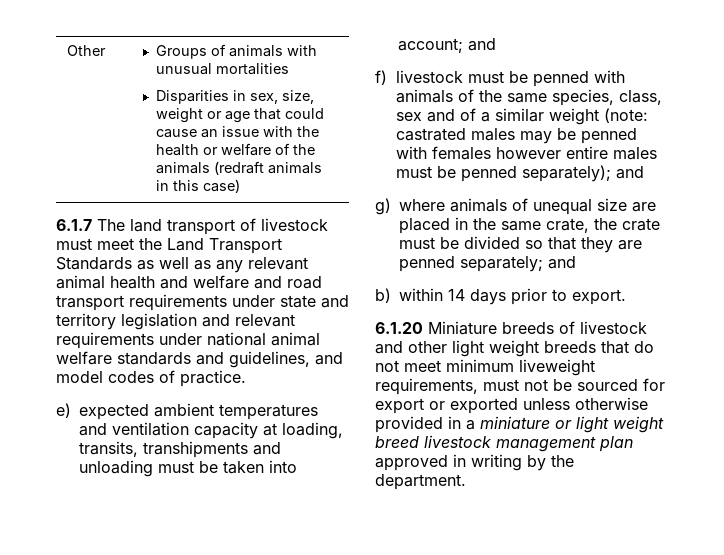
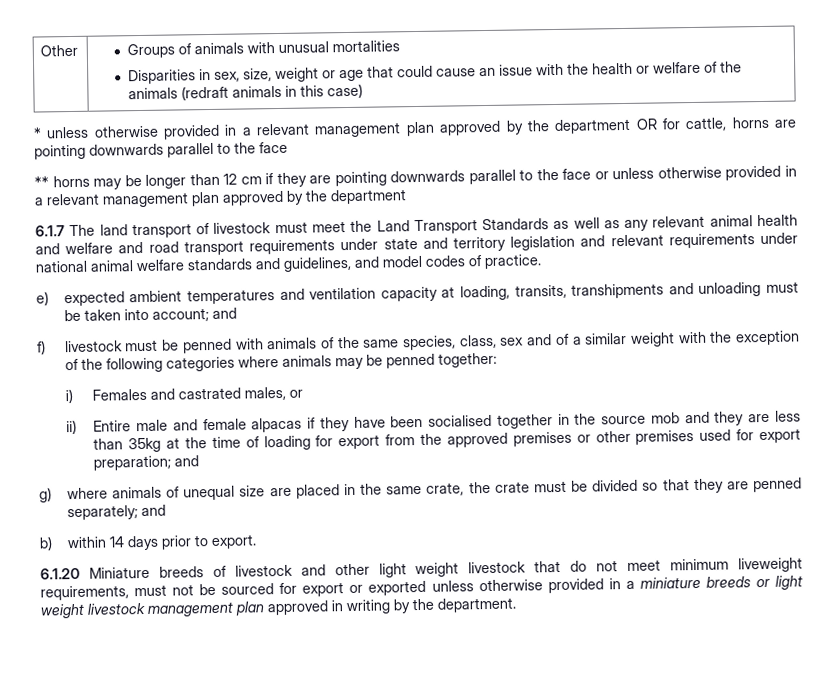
(240, 186) none -> [33,116,798,140] [34,141,288,160] [34,165,797,190] [34,189,407,208] // * unless otherwise provided in a relevant management plan approved by the department OR for cattle, horns are pointing downwards parallel to the face // ** horns may be longer than 12 cm if they are pointing downwards parallel to the face or unless otherwise provided in a relevant management plan approved by the department
[604,108,649,123] [396,128,638,144] [396,146,658,160] [396,165,612,182] (note: castrated males may be penned with females however entire males must be penned separately); -> [677,330,800,346] [64,352,497,373] [64,386,304,404] [65,410,801,435] [93,428,801,453] [93,455,172,471] with the exception of the following categories where animals may be penned together: // i) Females and castrated males, or // ii) Entire male and female alpacas if they have been socialised together in the source mob and they are less than 35kg at the time of loading for export from the approved premises or other premises used for export preparation;
[544,341,596,353] breeds -> [468,561,527,574] livestock
(550, 422) none -> [705,576,751,588] breeds
[375,436,419,448] breed -> (85, 611) none

